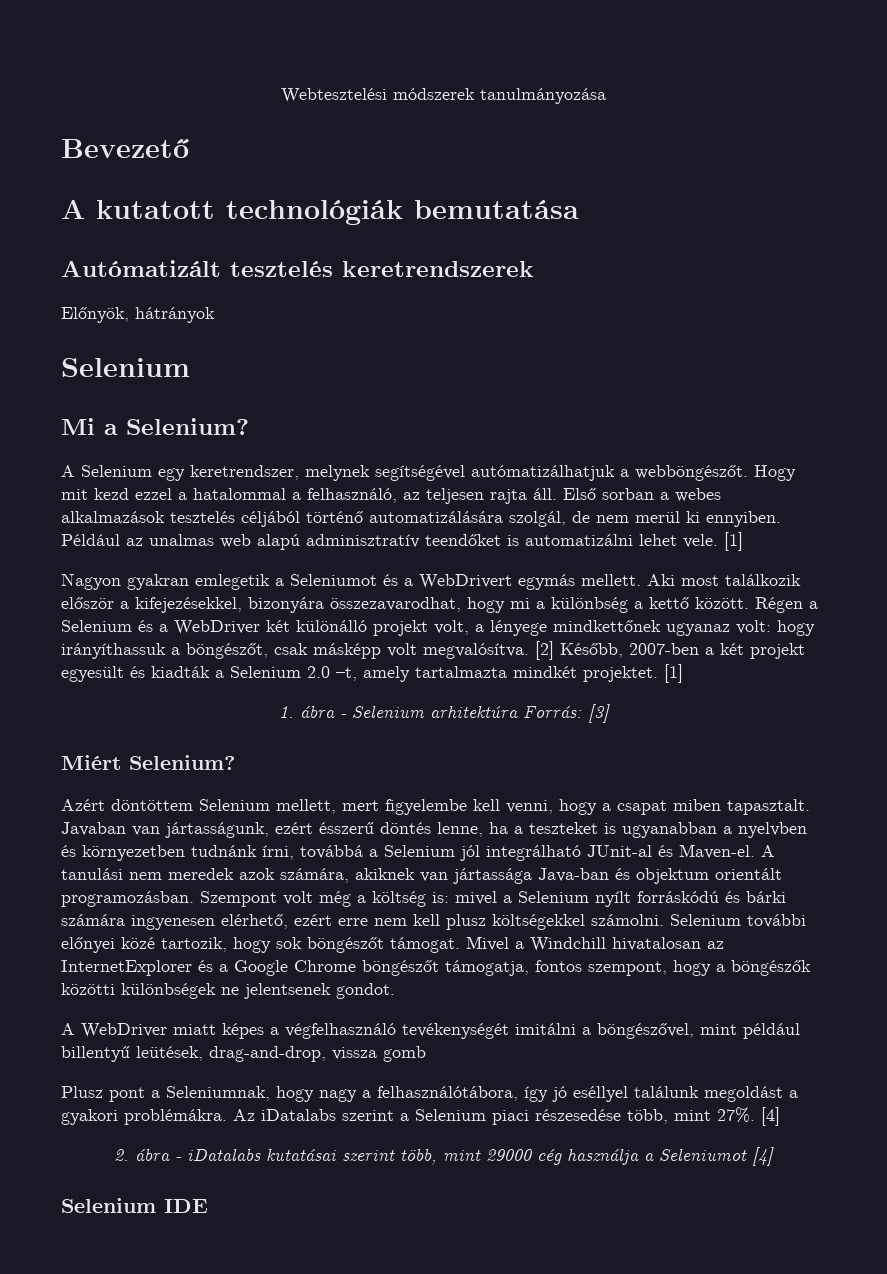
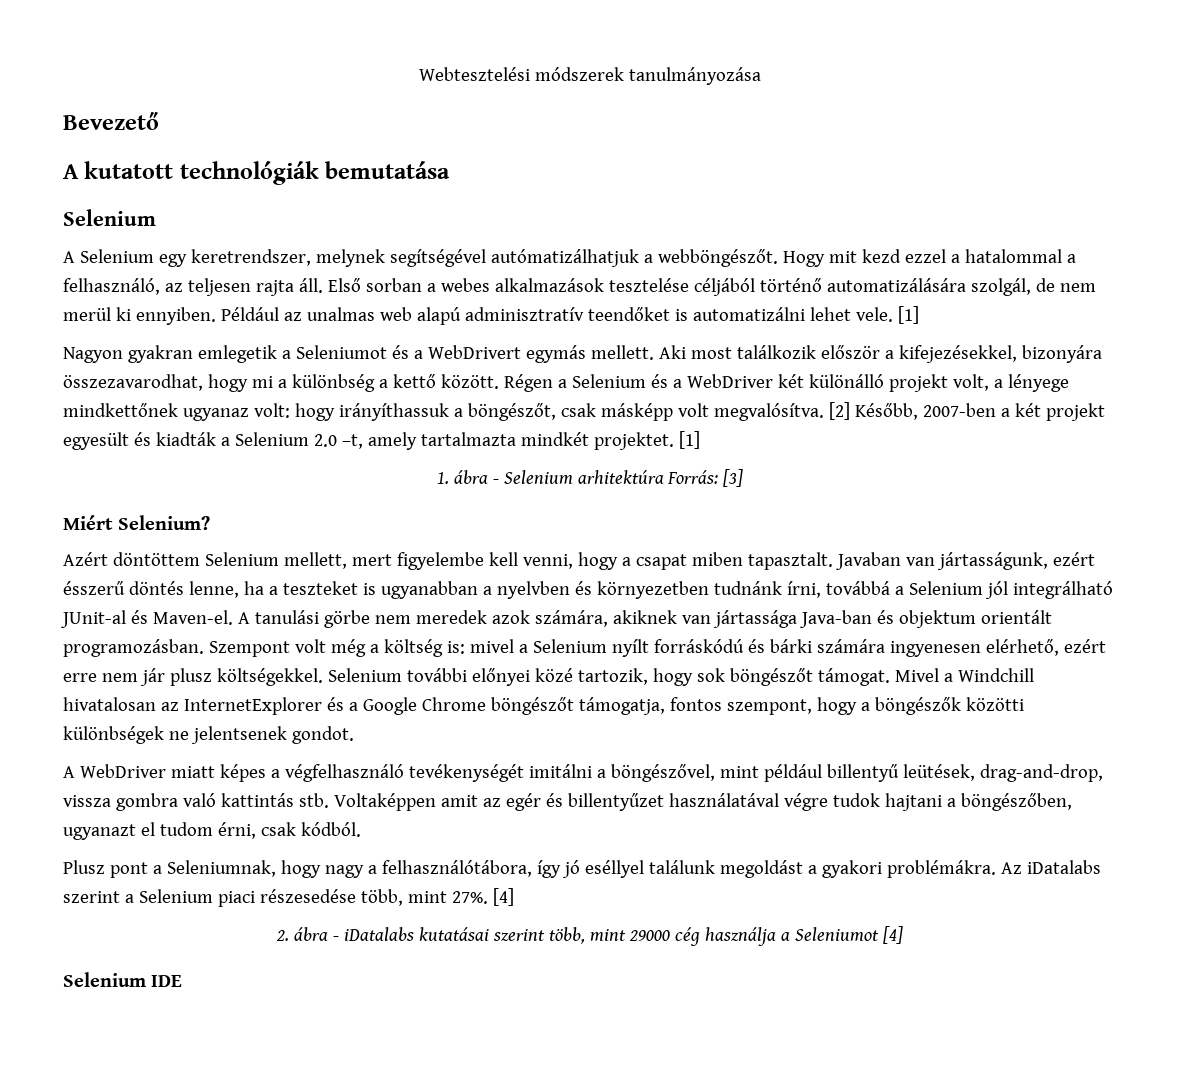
[61,260,534,277] [61,307,215,323] [61,358,190,377] [61,418,249,435] Autómatizált tesztelés keretrendszerek // Előnyök, hátrányok // Selenium // Mi a Selenium? -> [63,209,156,226] Selenium
[170,511,235,523] tesztelés -> [608,278,689,292] tesztelése
(123, 874) none -> [323,610,370,628] görbe
[413,914,664,930] kell plusz költségekkel számolni. -> [139,668,323,686] jár plusz költségekkel.
[383,1046,426,1062] gomb -> [115,793,1072,811] [63,822,361,840] gombra való kattintás stb. Voltaképpen amit az egér és billentyűzet használatával végre tudok hajtani a böngészőben, ugyanazt el tudom érni, csak kódból.

